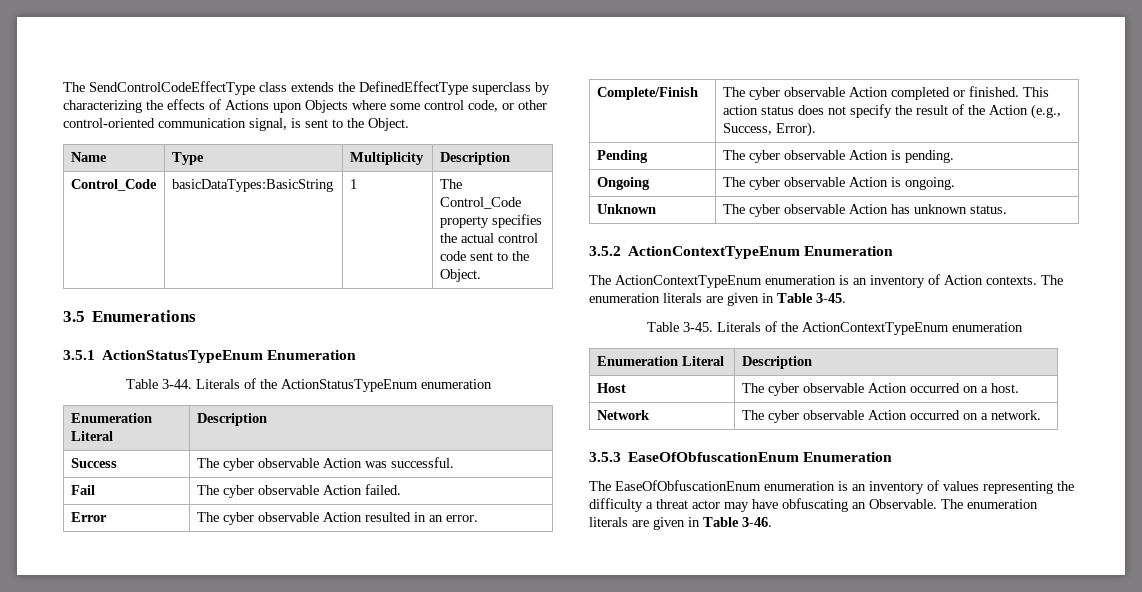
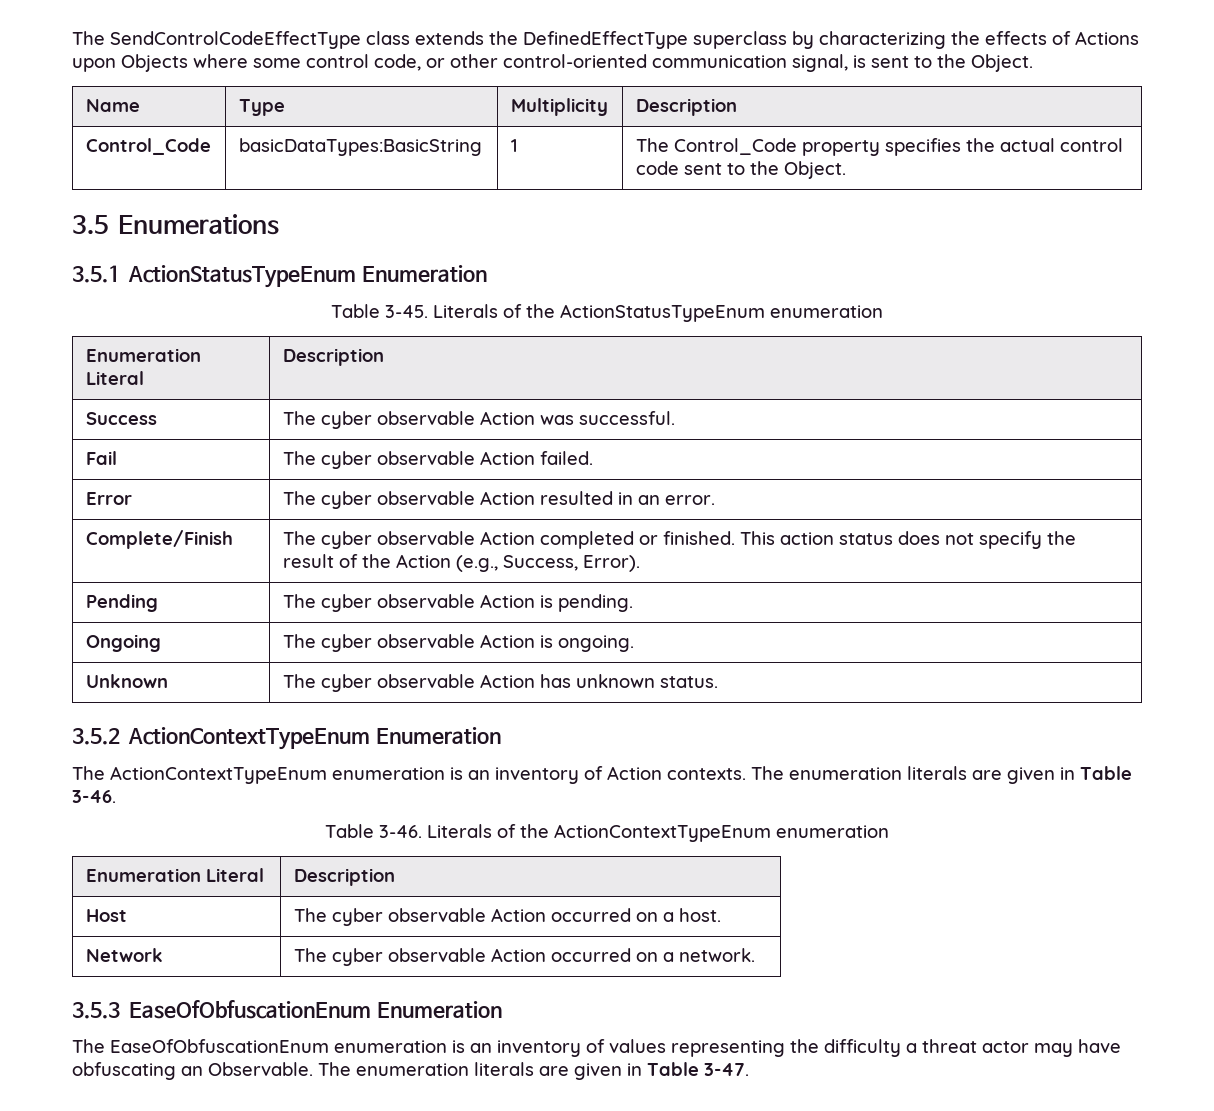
[161,379,192,389] 3-44. -> [385,305,428,318] 3-45.
[816,293,846,303] [646,322,713,332] 3-45. // Table 3-45. -> [72,790,116,803] [325,824,422,838] 3-46. // Table 3-46.
[742,517,772,527] 3-46. -> [704,1063,749,1076] 3-47.

